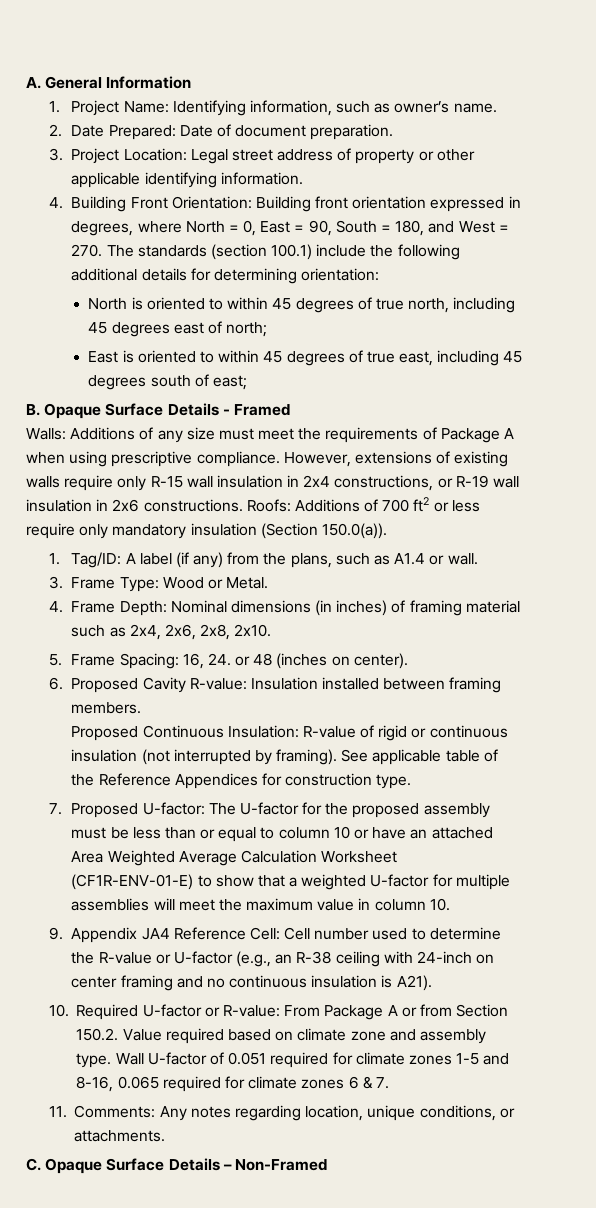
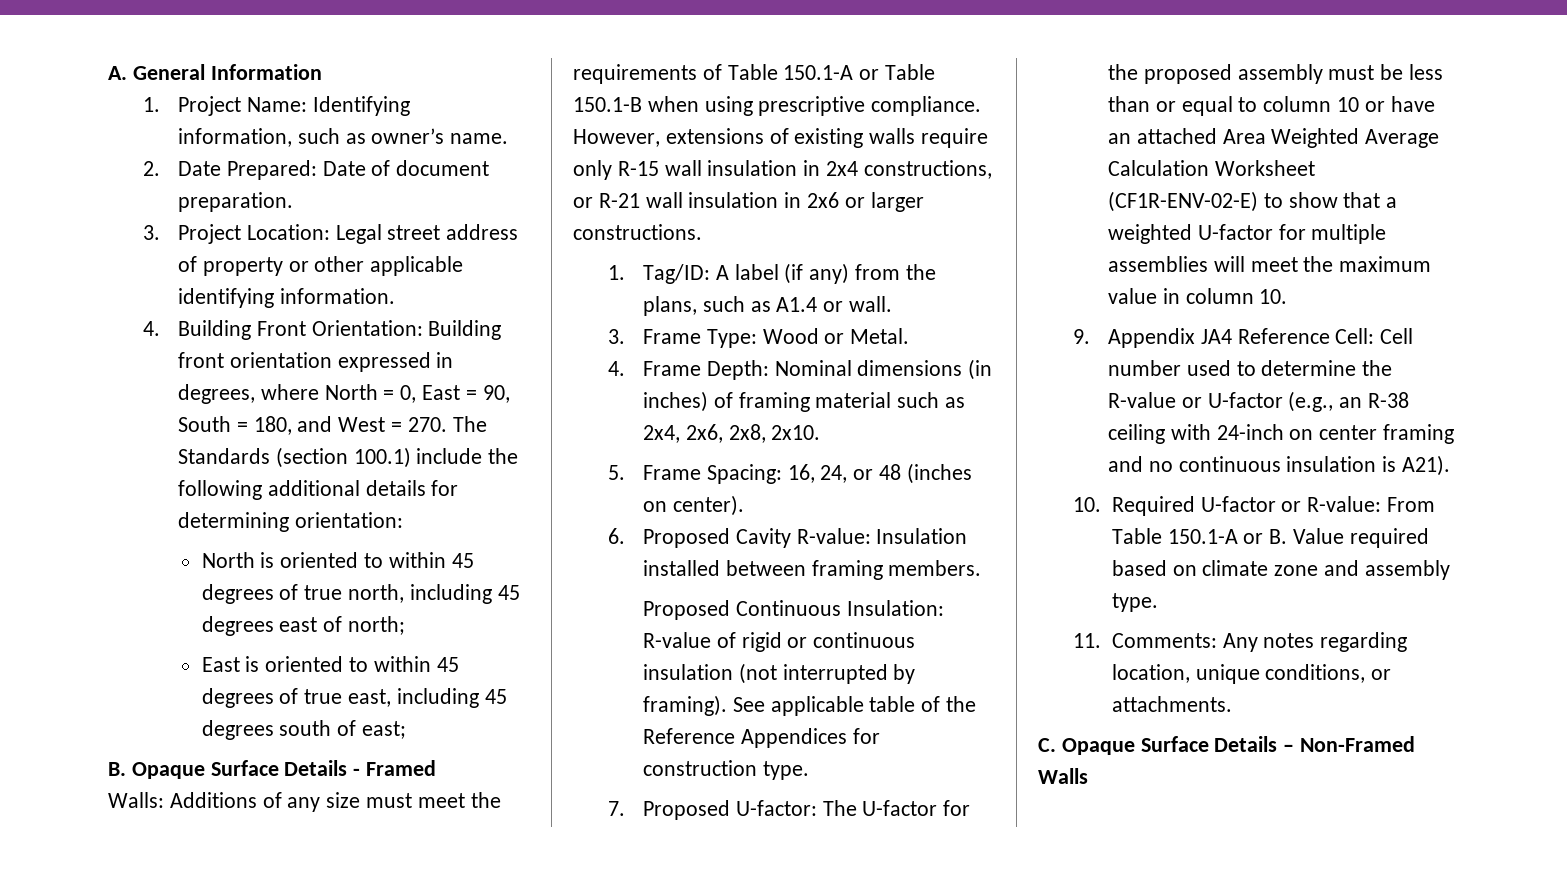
[137,245,207,257] standards -> [177,448,270,464] Standards
[440,428,515,443] Package A -> [727,64,936,80] [573,97,642,112] Table 150.1-A or Table 150.1-B
[455,475,489,488] R-19 -> [598,193,640,208] R-21
(140, 505) none -> [844,192,924,212] or larger
[246,497,480,512] [26,523,387,539] Roofs: Additions of 700 ft2 or less require only mandatory insulation (Section 150.0(a)). -> (702, 232) none
[207,653,231,666] 24. -> [820,465,848,483] 24,
[71,874,194,890] (CF1R-ENV-01-E) -> [1107,191,1258,212] (CF1R-ENV-02-E)
[324,1004,509,1020] [76,1028,119,1041] Package A or from Section 150.2. -> [1111,528,1288,544] Table 150.1-A or B.
[115,1052,510,1068] [76,1076,389,1092] Wall U-factor of 0.051 required for climate zones 1-5 and 8-16, 0.065 required for climate zones 6 & 7. -> (1158, 602) none
(327, 1165) none -> [1038,768,1088,784] Walls

